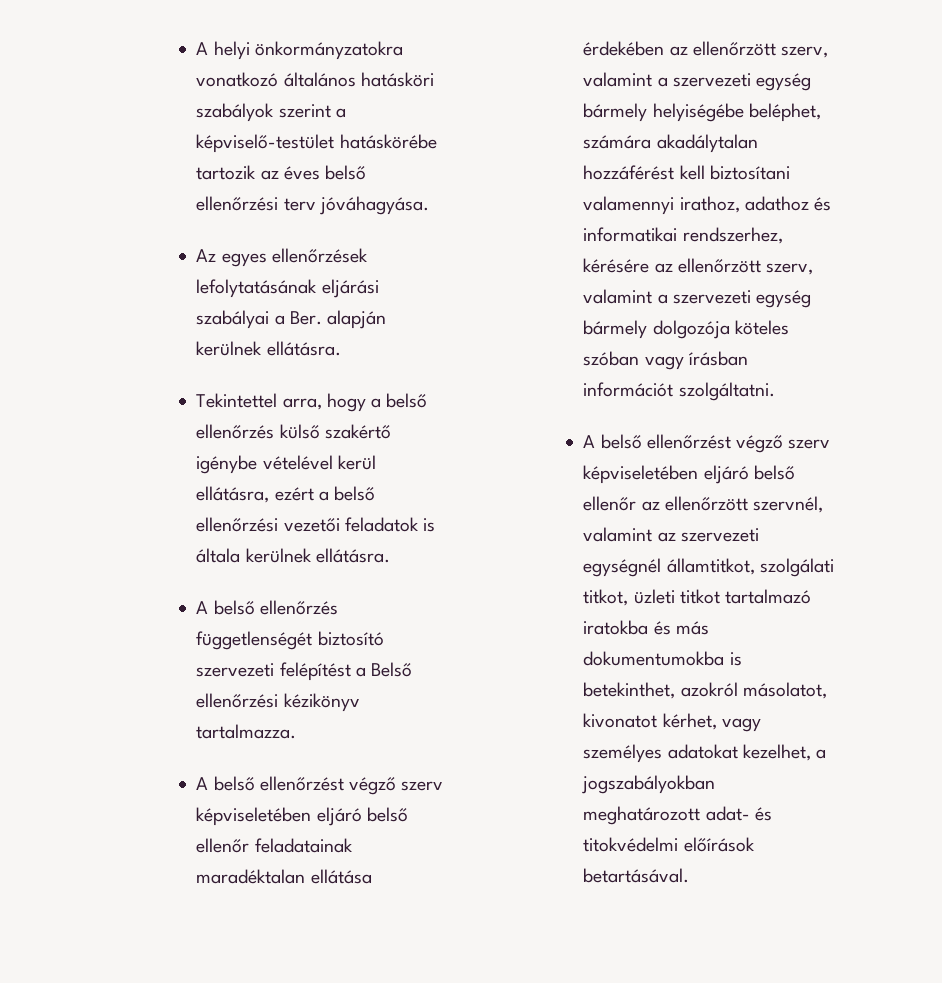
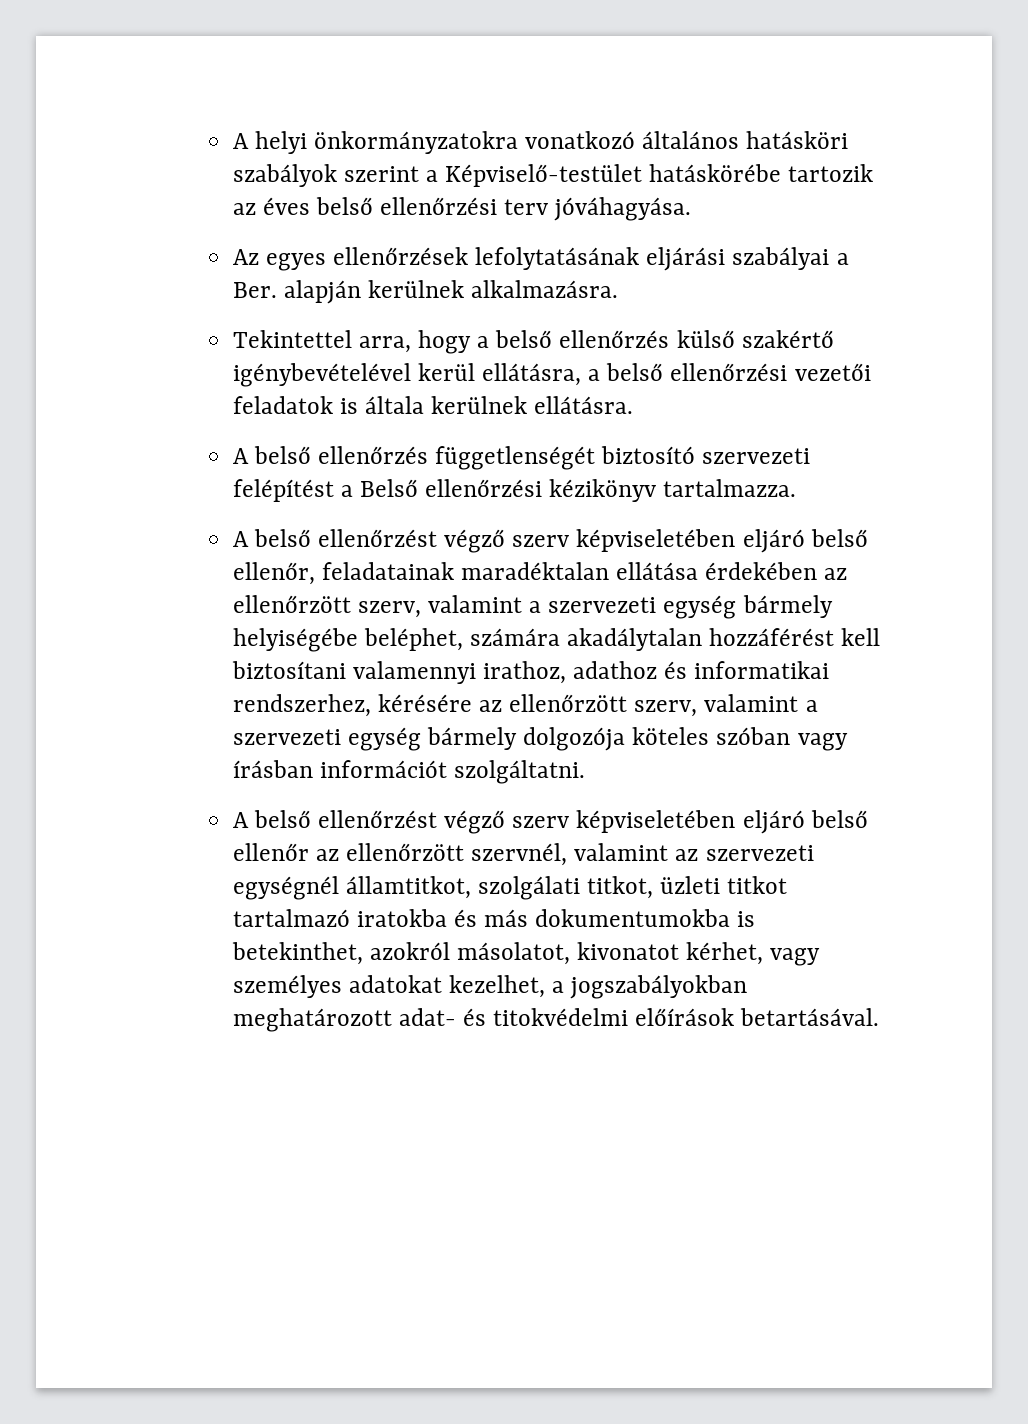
[196,134,335,153] képviselő-testület -> [445,164,643,187] Képviselő-testület
[266,341,341,356] ellátásra. -> [471,280,619,298] alkalmazásra.
[196,455,333,474] igénybe vételével -> [232,363,411,387] igénybevételével
[274,487,314,501] ezért -> (581, 374) none
[196,838,250,853] ellenőr -> [232,562,315,585] ellenőr,

